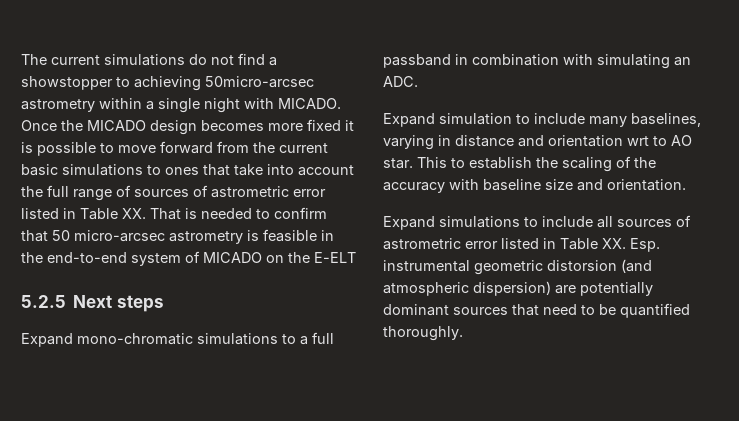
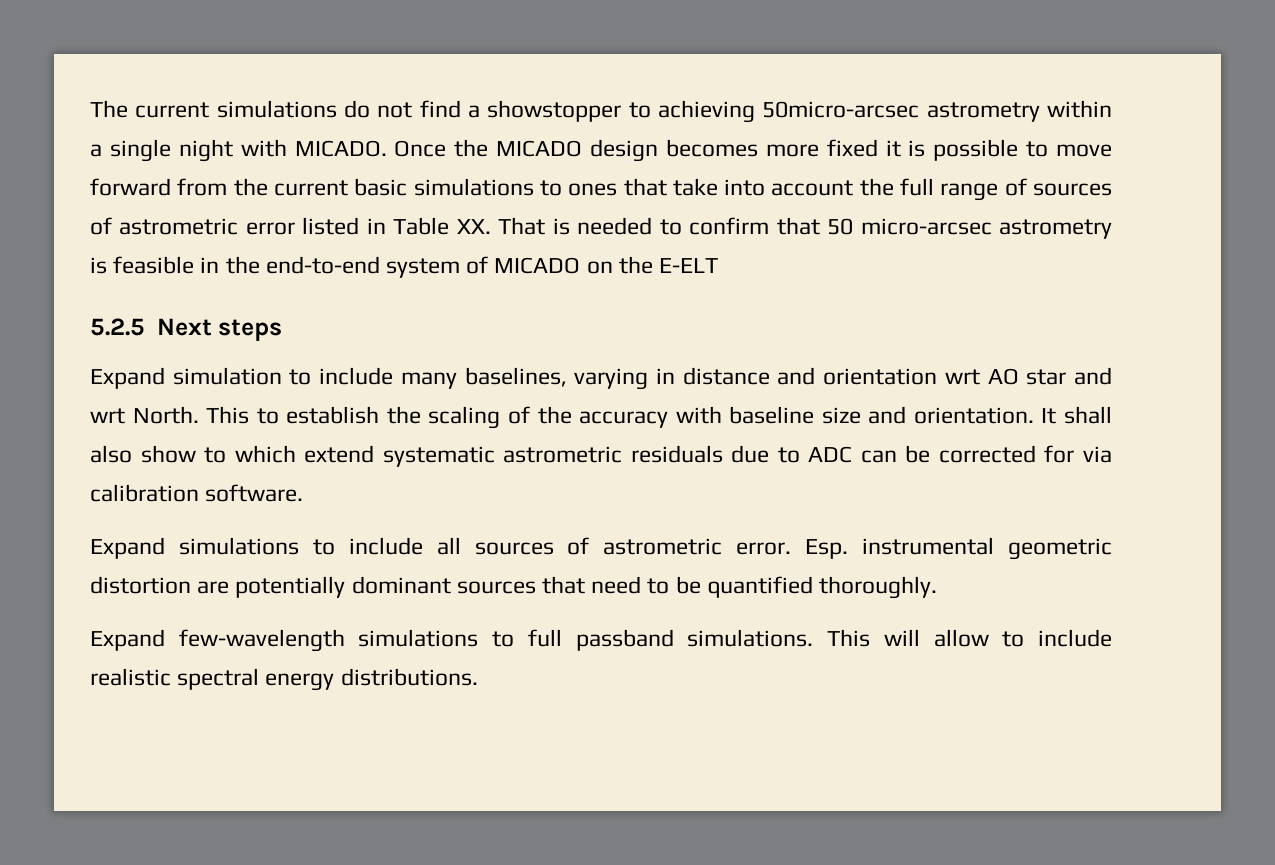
[21,332,334,347] [383,54,691,69] [383,76,418,87] // Expand mono-chromatic simulations to a full passband in combination with simulating an ADC. -> (283, 330) none
[653,135,692,146] [383,158,413,169] to AO star. -> [987,367,1112,385] [90,406,199,424] AO star and wrt North.
(686, 185) none -> [1041,406,1112,424] [90,445,1112,467] [90,484,304,502] It shall also show to which extend systematic astrometric residuals due to ADC can be corrected for via calibration software.
[465,238,660,252] [383,259,652,275] [383,281,551,296] error listed in Table XX. Esp. instrumental geometric distorsion (and atmospheric dispersion) -> [736,537,1112,560] [90,576,191,594] error. Esp. instrumental geometric distortion
(463, 333) none -> [90,629,1113,652] [90,668,478,691] // Expand few-wavelength simulations to full passband simulations. This will allow to include realistic spectral energy distributions.

